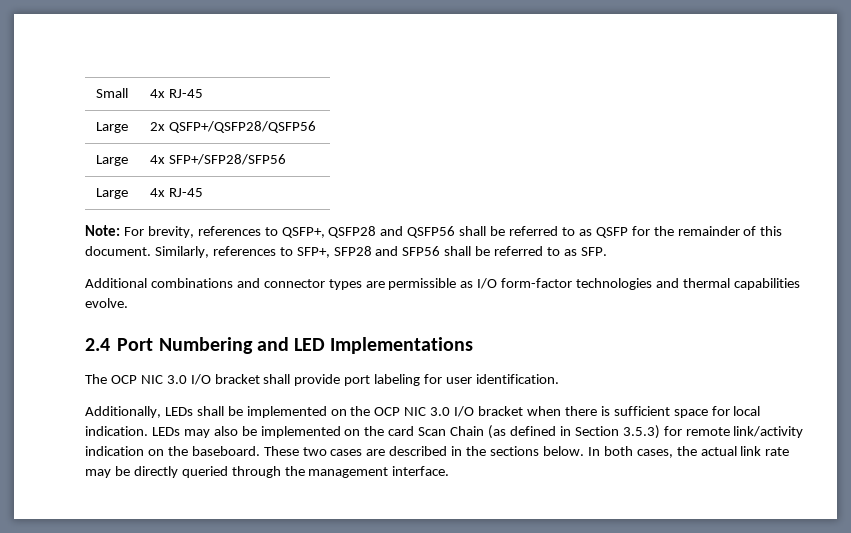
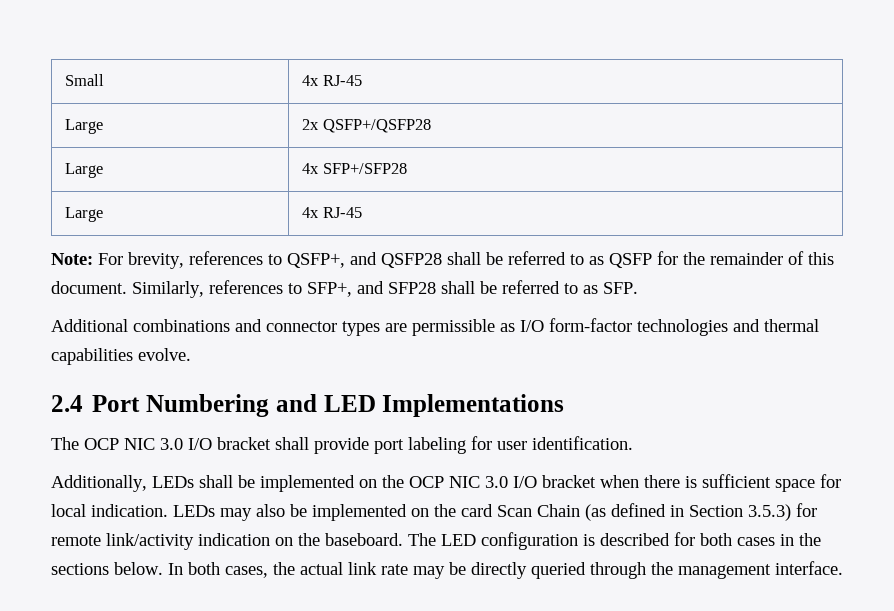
[168,121,316,133] [95,155,128,166] [149,154,286,165] QSFP+/QSFP28/QSFP56 // Large | 4x SFP+/SFP28/SFP56 -> [322,119,431,133] [65,163,104,178] [302,163,407,174] QSFP+/QSFP28 // Large | 4x SFP+/SFP28
[328,226,456,238] QSFP28 and QSFP56 -> [350,252,442,268] and QSFP28
[333,246,441,256] SFP28 and SFP56 -> [357,281,436,294] and SFP28
[263,446,448,456] These two cases are described -> [408,532,775,550] The LED configuration is described for both cases

